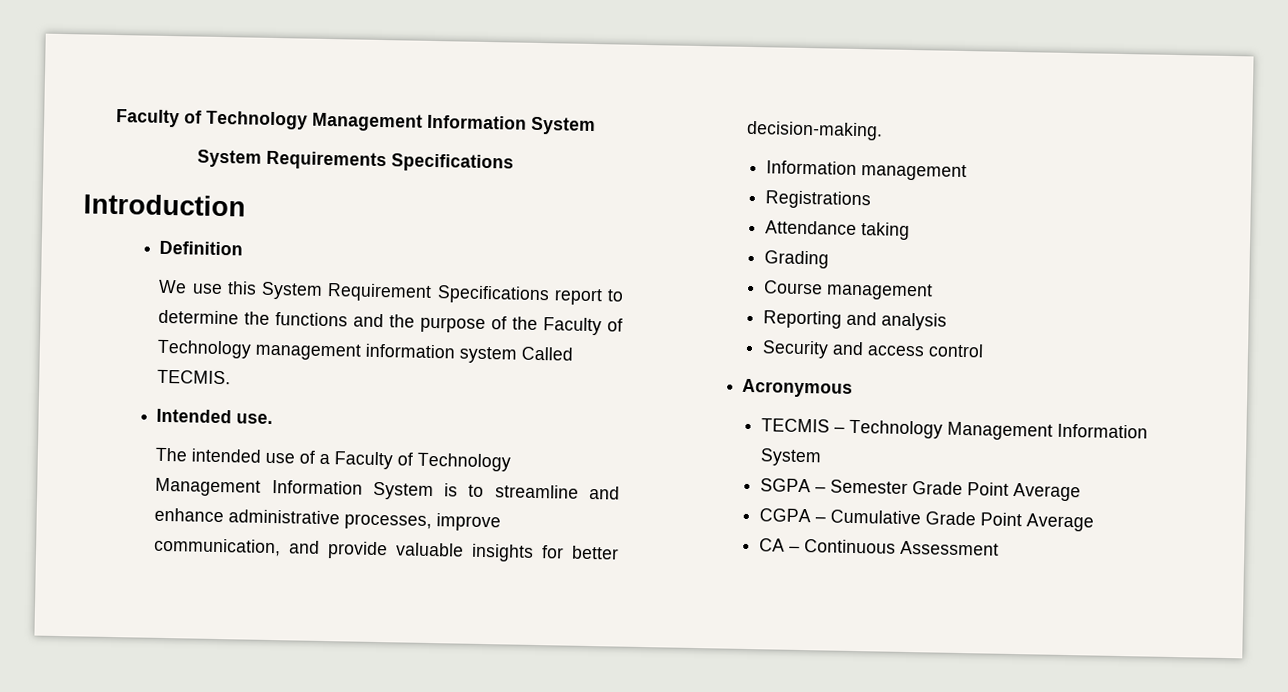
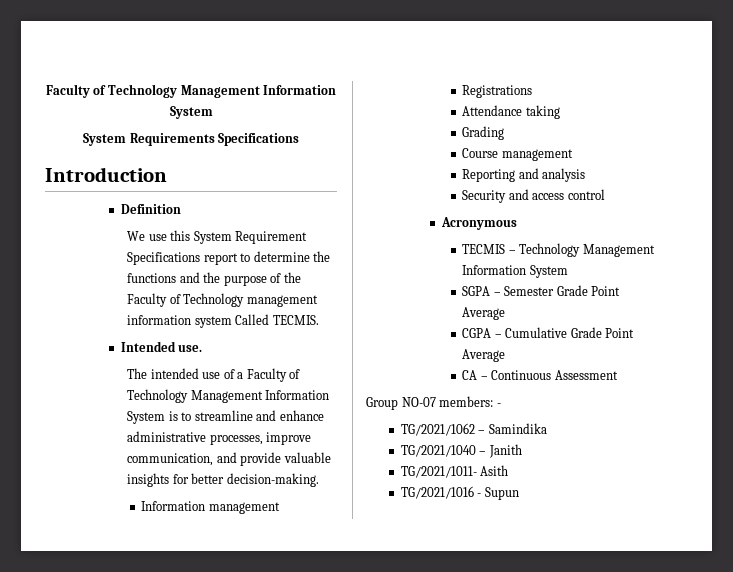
(999, 548) none -> [366,396,501,410] [400,423,547,436] [400,444,522,458] [400,465,509,478] [400,486,519,500] // Group NO-07 members: - // TG/2021/1062 – Samindika // TG/2021/1040 – Janith // TG/2021/1011- Asith // TG/2021/1016 - Supun

